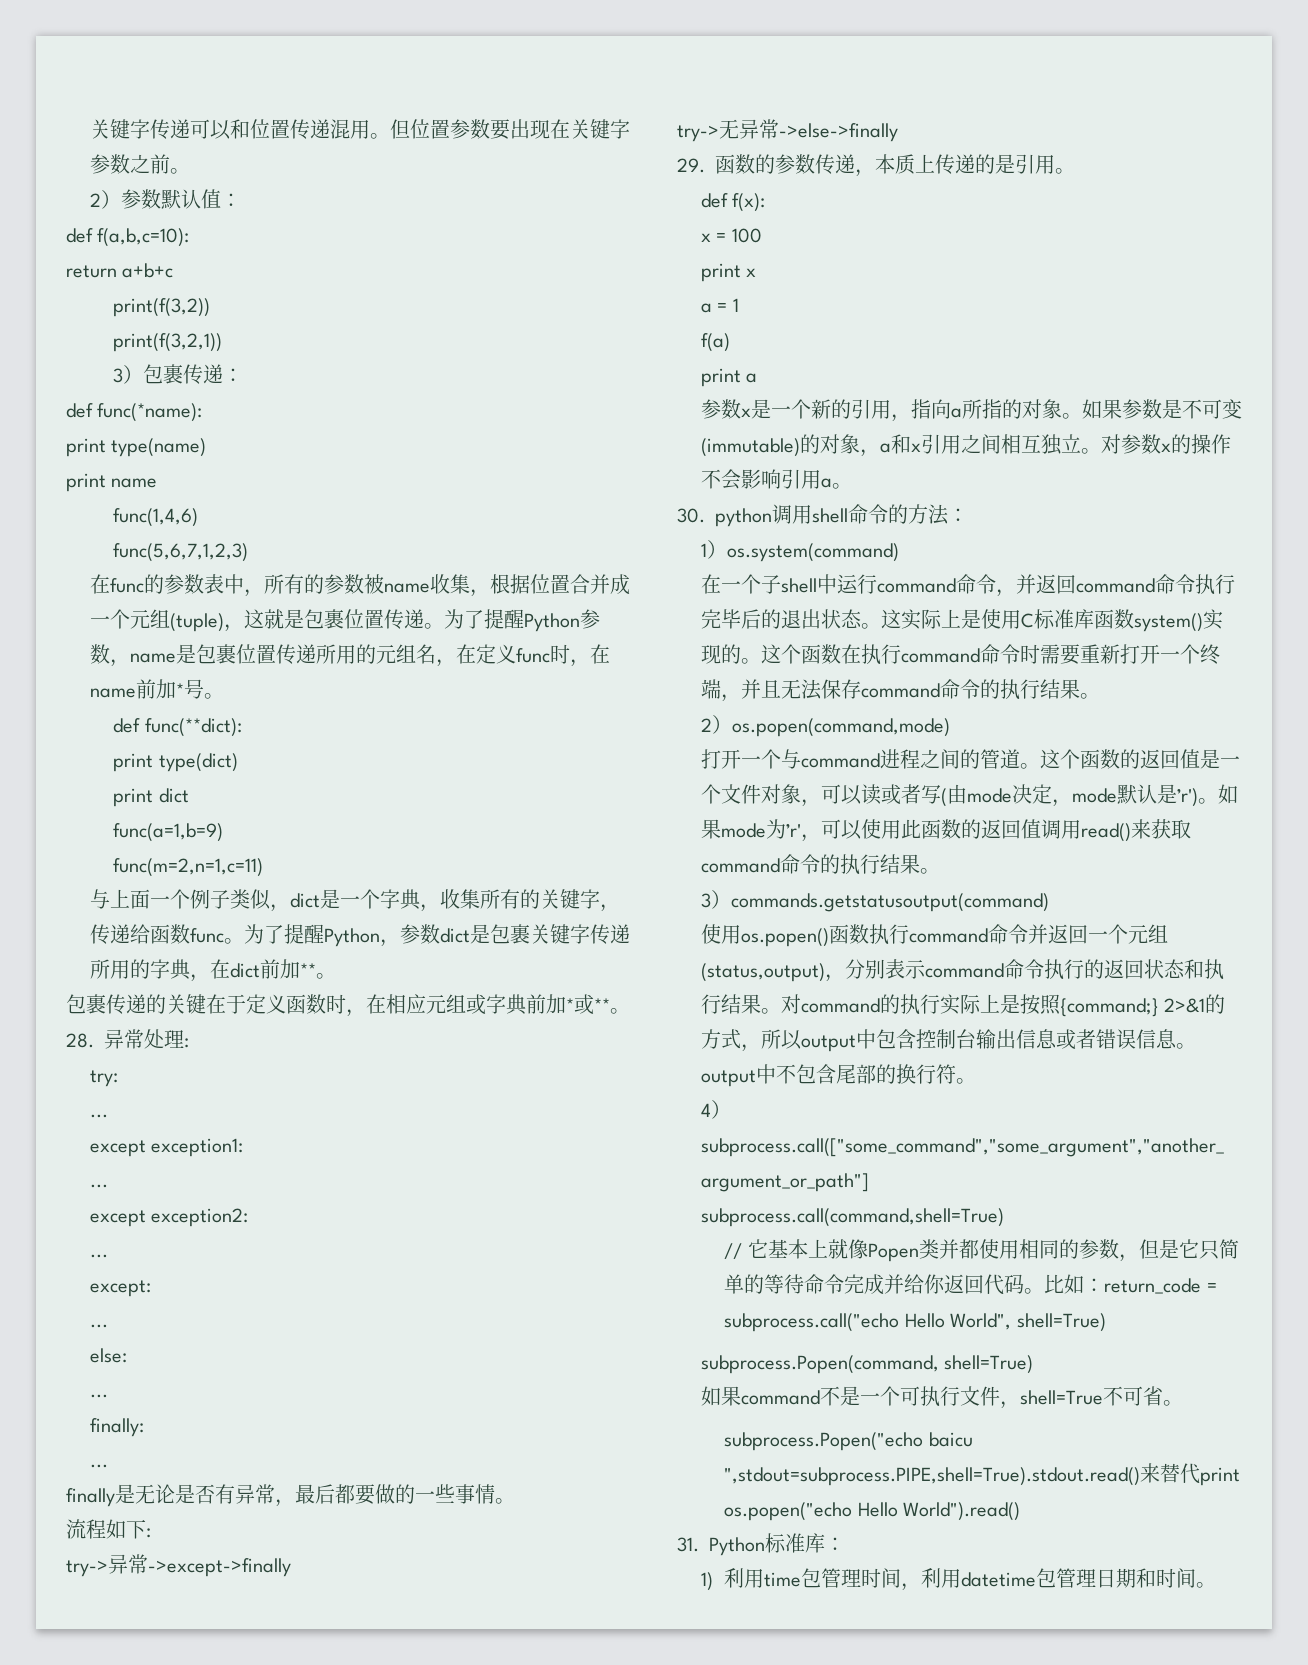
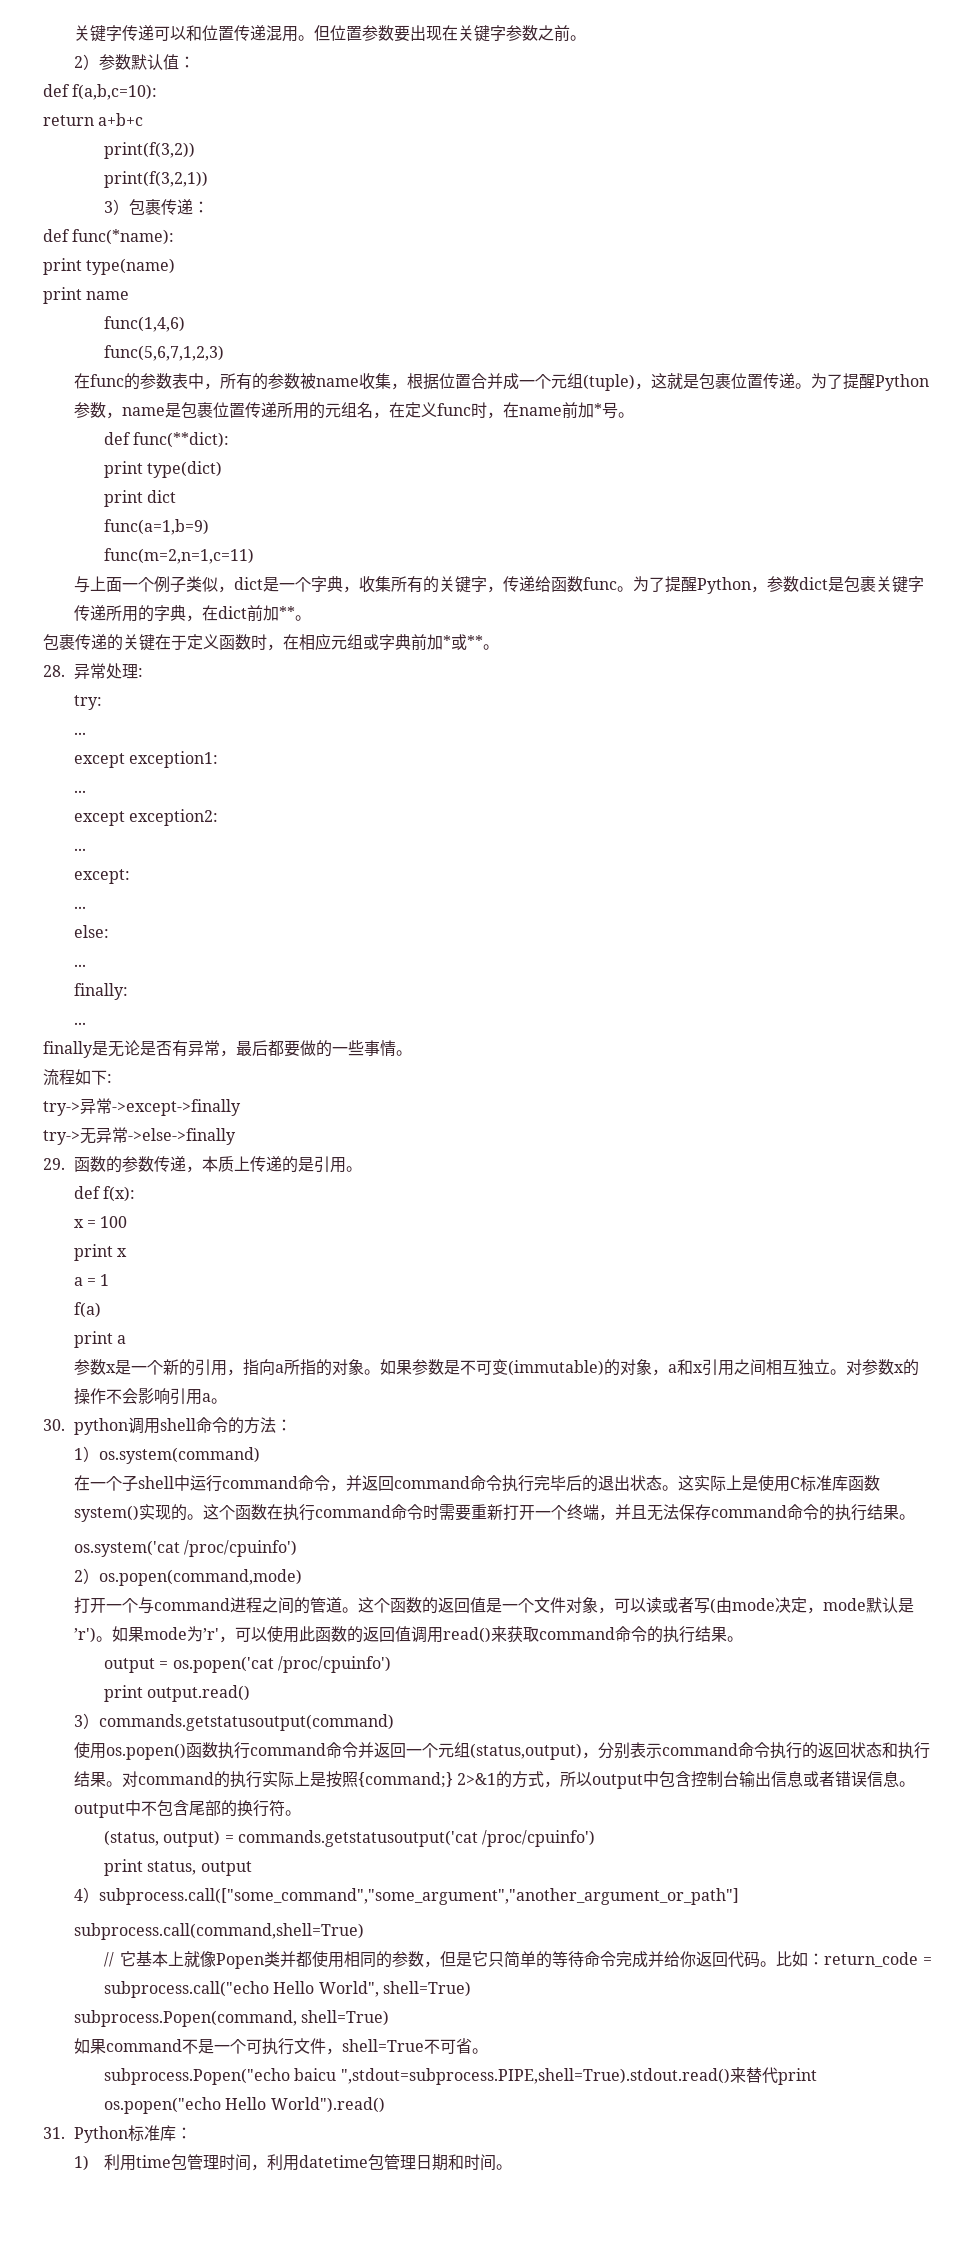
(1100, 696) none -> [73,1540,297,1557] // os.system('cat /proc/cpuinfo')
(940, 871) none -> [104,1656,392,1673] [104,1685,251,1702] // output = os.popen('cat /proc/cpuinfo') // print output.read()
(976, 1081) none -> [104,1830,596,1847] [104,1859,252,1876] // (status, output) = commands.getstatusoutput('cat /proc/cpuinfo') // print status, output

